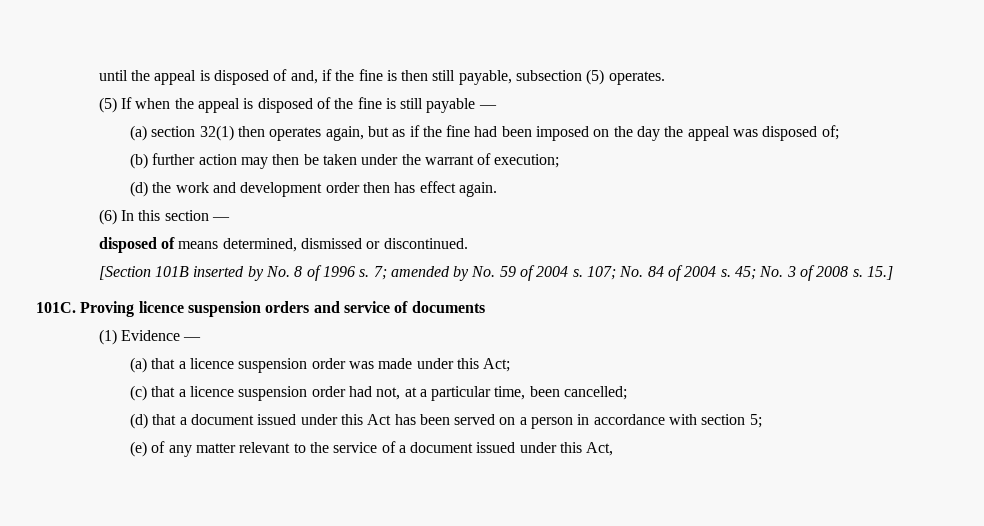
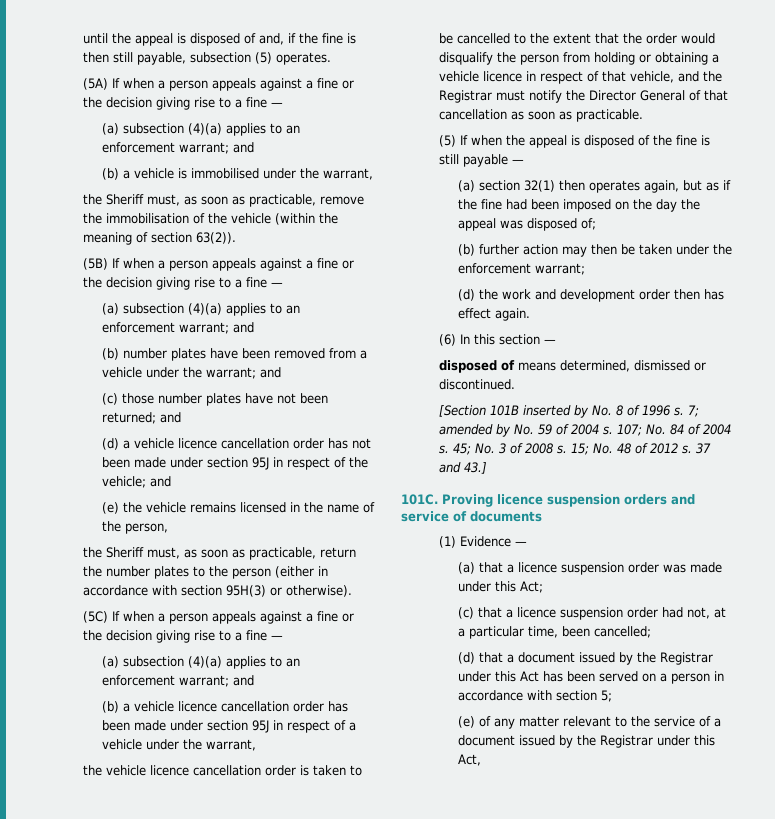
(665, 78) none -> [83,78,355,91] [83,97,284,110] [102,123,301,136] [102,142,255,154] [102,168,374,180] [83,194,365,207] [83,213,339,225] [83,232,237,245] [83,258,355,271] [83,277,284,290] [102,303,301,316] [102,322,255,334] [102,348,368,361] [102,367,282,379] [102,393,329,406] [102,412,182,424] [102,438,372,450] [102,457,369,470] [102,476,172,488] [102,502,376,514] [102,521,169,534] [83,547,357,560] [83,566,329,579] [83,585,353,597] [83,611,355,624] [83,630,284,643] [102,656,301,669] [102,675,255,687] [102,701,349,713] [102,720,357,733] [102,739,257,751] [83,765,363,776] [439,33,716,44] [439,52,720,65] [439,71,723,84] [439,90,729,103] [439,109,644,122] // (5A) If when a person appeals against a fine or the decision giving rise to a fine — // (a) subsection (4)(a) applies to an enforcement warrant; and // (b) a vehicle is immobilised under the warrant, // the Sheriff must, as soon as practicable, remove the immobilisation of the vehicle (within the meaning of section 63(2)). // (5B) If when a person appeals against a fine or the decision giving rise to a fine — // (a) subsection (4)(a) applies to an enforcement warrant; and // (b) number plates have been removed from a vehicle under the warrant; and // (c) those number plates have not been returned; and // (d) a vehicle licence cancellation order has not been made under section 95J in respect of the vehicle; and // (e) the vehicle remains licensed in the name of the person, // the Sheriff must, as soon as practicable, return the number plates to the person (either in accordance with section 95H(3) or otherwise). // (5C) If when a person appeals against a fine or the decision giving rise to a fine — // (a) subsection (4)(a) applies to an enforcement warrant; and // (b) a vehicle licence cancellation order has been made under section 95J in respect of a vehicle under the warrant, // the vehicle licence cancellation order is taken to be cancelled to the extent that the order would disqualify the person from holding or obtaining a vehicle licence in respect of that vehicle, and the Registrar must notify the Director General of that cancellation as soon as practicable.
[424,153,560,168] warrant of execution; -> [458,263,586,275] enforcement warrant;
[866,266,893,280] 15.] -> [571,443,712,455] [439,462,488,474] 15; No. 48 of 2012 s. 37 and 43.]
(297, 419) none -> [619,652,714,665] by the Registrar
(516, 447) none -> [559,735,654,748] by the Registrar

